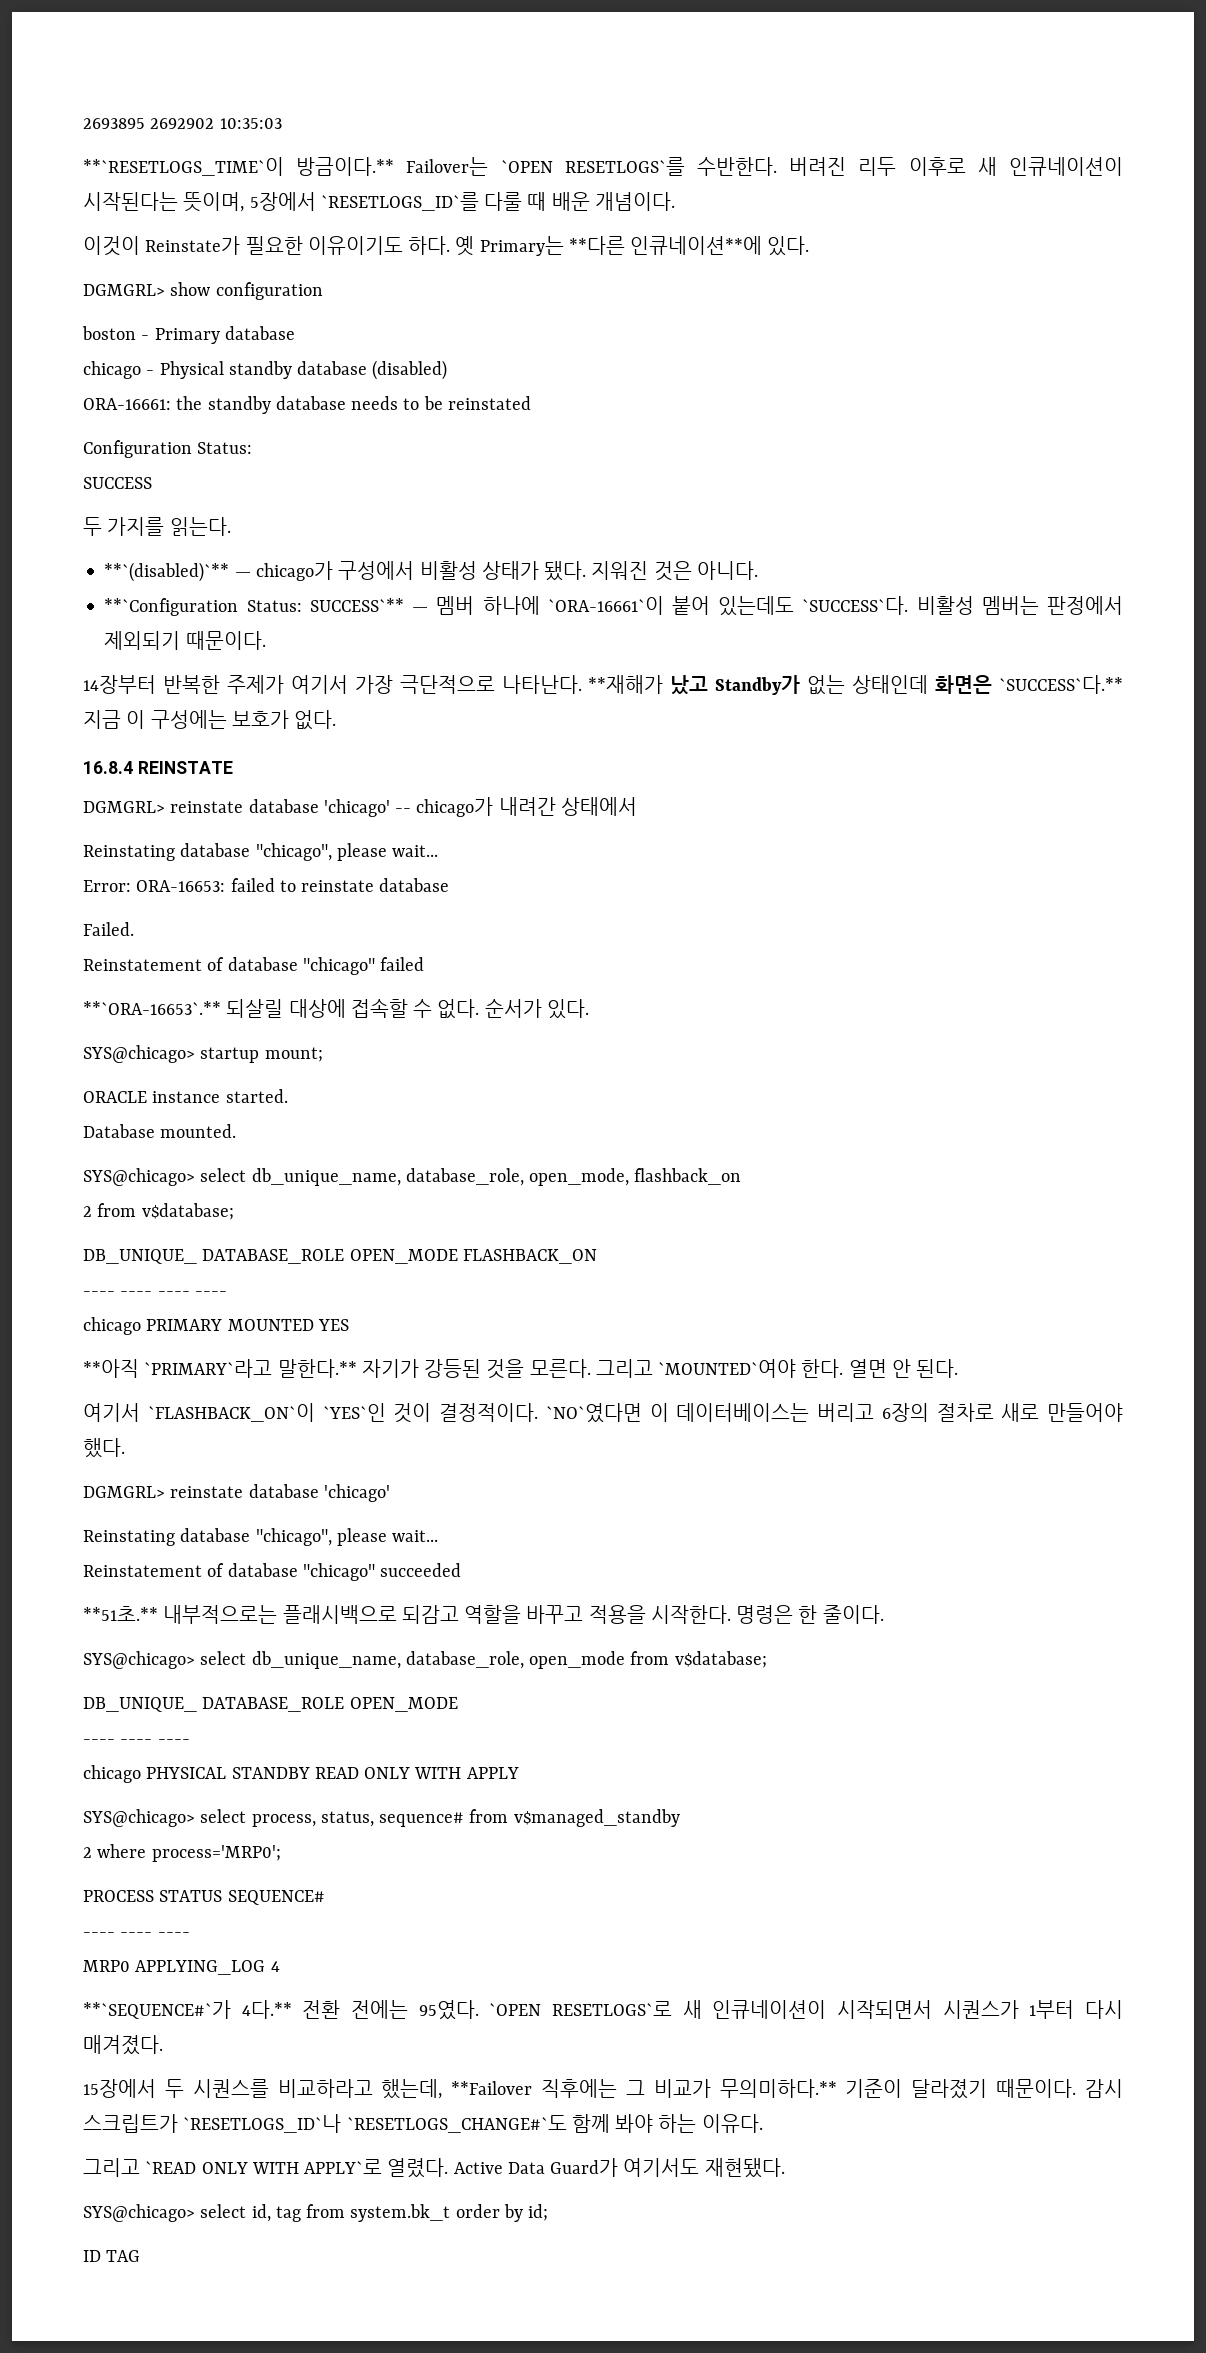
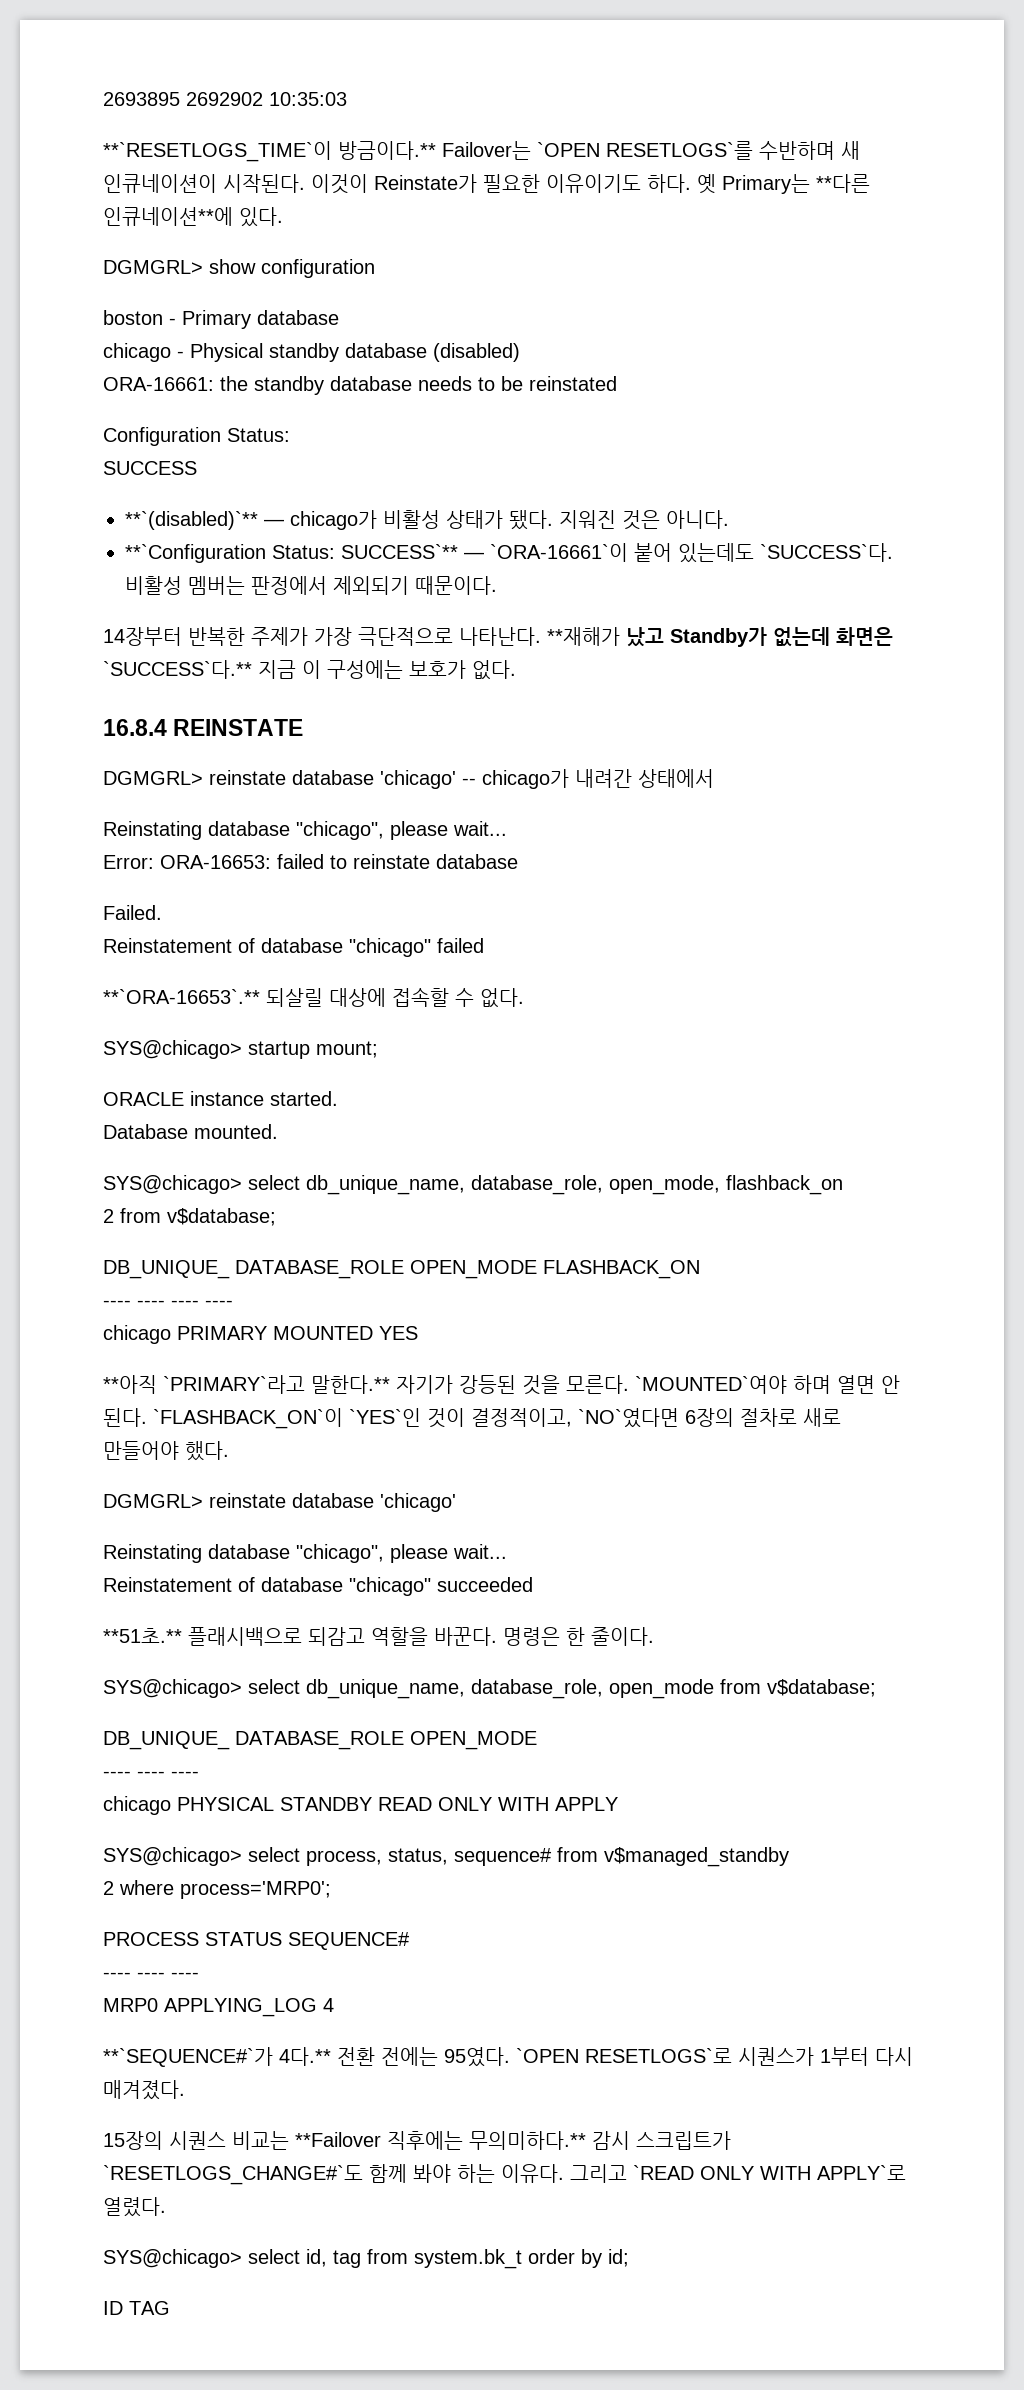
[697,157,1124,176] [83,192,675,212] 수반한다. 버려진 리두 이후로 새 인큐네이션이 시작된다는 뜻이며, 5장에서 `RESETLOGS_ID`를 다룰 때 배운 개념이다. // -> [759,141,860,160] [103,174,305,193] 수반하며 새 인큐네이션이 시작된다.
[83,517,231,536] // 두 가지를 읽는다. -> (197, 468) none
[338,561,415,580] 구성에서 -> (377, 520) none
[436,596,540,615] 멤버 하나에 -> (484, 555) none
[290,675,348,694] 여기서 -> (308, 636) none
[807,675,929,695] 없는 상태인데 -> [773,627,830,647] 없는데
[484,998,589,1019] 순서가 있다. -> (524, 998) none
[595,1359,844,1378] 그리고 `MOUNTED`여야 한다. -> [635,1375,831,1394] `MOUNTED`여야 하며
[83,1403,140,1422] // 여기서 -> (147, 1417) none
[439,1403,874,1423] 결정적이다. `NO`였다면 이 데이터베이스는 버리고 -> [471,1408,679,1428] 결정적이고, `NO`였다면
[163,1605,278,1624] 내부적으로는 -> (182, 1635) none
[526,1605,731,1624] 바꾸고 적용을 시작한다. -> [434,1627,497,1646] 바꾼다.
[682,2000,932,2019] 새 인큐네이션이 시작되면서 -> (732, 2055) none
[83,2079,1077,2099] 15장에서 두 시퀀스를 비교하라고 했는데, **Failover 직후에는 그 비교가 무의미하다.** 기준이 달라졌기 때문이다. -> [103,2131,586,2150] 15장의 시퀀스 비교는 **Failover 직후에는 무의미하다.**
[183,2114,342,2133] `RESETLOGS_ID`나 -> (731, 2140) none
(763, 2123) // -> (564, 2173) none
[453,2158,785,2178] Active Data Guard가 여기서도 재현됐다. -> (166, 2207) none

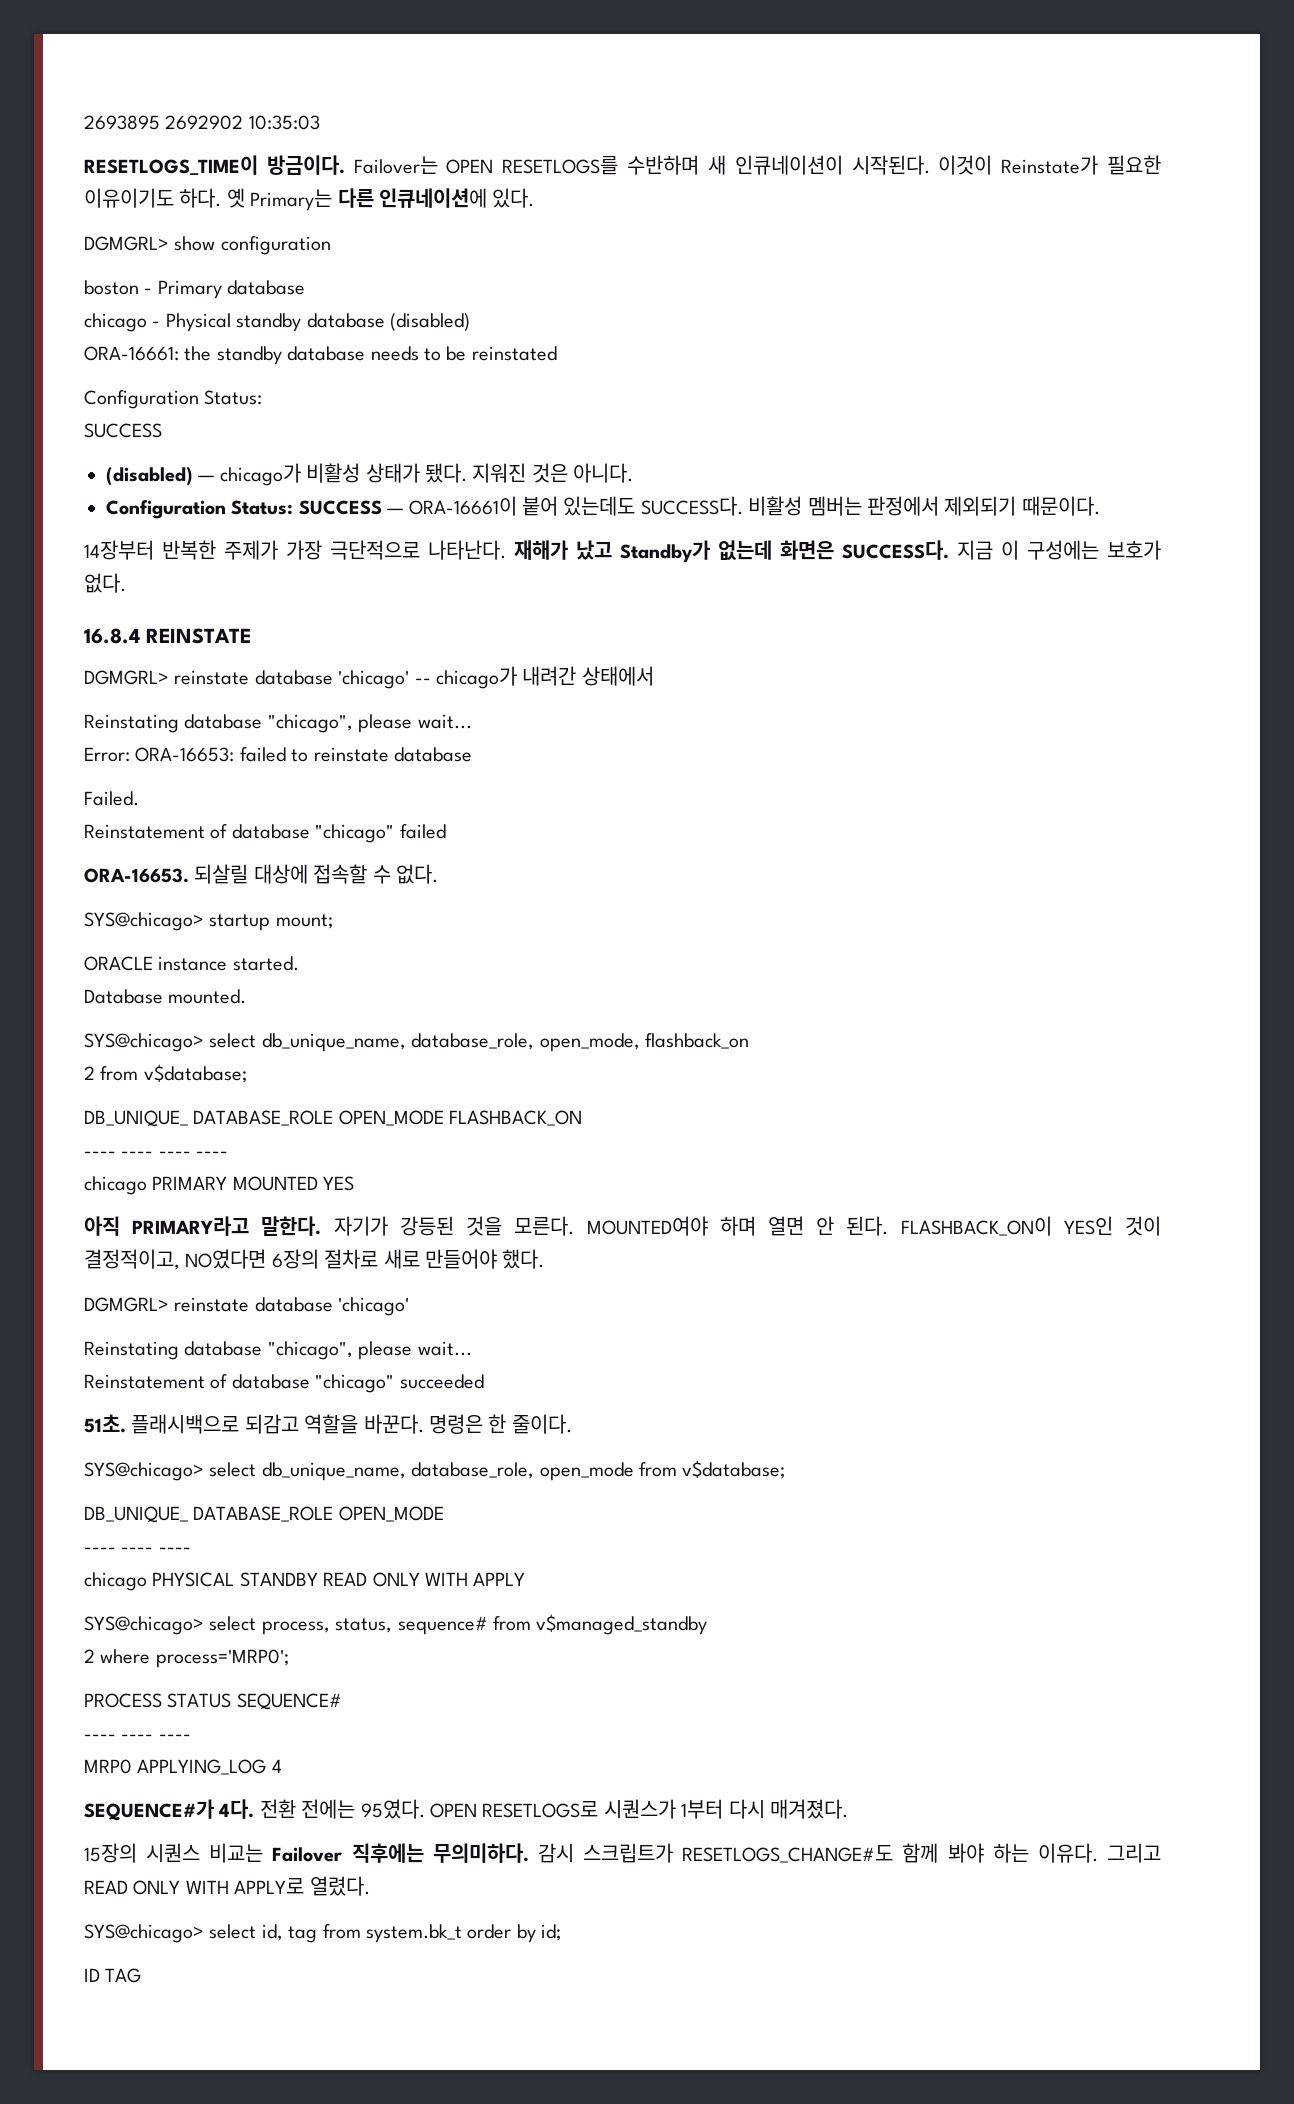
[103,141,753,162] **`RESETLOGS_TIME`이 방금이다.** Failover는 `OPEN RESETLOGS`를 -> [84,155,619,175] RESETLOGS_TIME이 방금이다. Failover는 OPEN RESETLOGS를
[816,174,870,193] [103,207,233,226] **다른 인큐네이션**에 -> [337,188,487,208] 다른 인큐네이션에
[125,511,258,530] **`(disabled)`** -> [106,467,193,486] (disabled)
[125,543,628,563] **`Configuration Status: SUCCESS`** — `ORA-16661`이 -> [106,496,517,519] Configuration Status: SUCCESS — ORA-16661이
[760,543,893,562] `SUCCESS`다. -> [640,496,743,516] SUCCESS다.
[547,627,620,646] **재해가 -> [514,540,568,560] 재해가
[103,660,252,679] `SUCCESS`다.** -> [842,540,949,560] SUCCESS다.
[103,989,260,1004] **`ORA-16653`.** -> [84,868,189,883] ORA-16653.
[103,1375,390,1394] **아직 `PRIMARY`라고 말한다.** -> [84,1216,322,1236] 아직 PRIMARY라고 말한다.
[635,1375,787,1394] `MOUNTED`여야 -> [586,1216,708,1236] MOUNTED여야
[153,1408,421,1429] `FLASHBACK_ON`이 `YES`인 -> [900,1216,1113,1236] FLASHBACK_ON이 YES인
[578,1408,679,1428] `NO`였다면 -> [185,1249,267,1269] NO였다면
[103,1628,182,1643] **51초.** -> [84,1414,126,1433] 51초.
[103,2047,331,2067] **`SEQUENCE#`가 4다.** -> [84,1799,255,1821] SEQUENCE#가 4다.
[516,2048,732,2063] `OPEN RESETLOGS`로 -> [430,1801,599,1818] OPEN RESETLOGS로
[295,2131,586,2150] **Failover 직후에는 무의미하다.** -> [272,1843,529,1863] Failover 직후에는 무의미하다.
[103,2165,363,2185] `RESETLOGS_CHANGE#`도 -> [682,1845,894,1863] RESETLOGS_CHANGE#도
[633,2165,906,2180] `READ ONLY WITH APPLY`로 -> [84,1878,305,1895] READ ONLY WITH APPLY로

